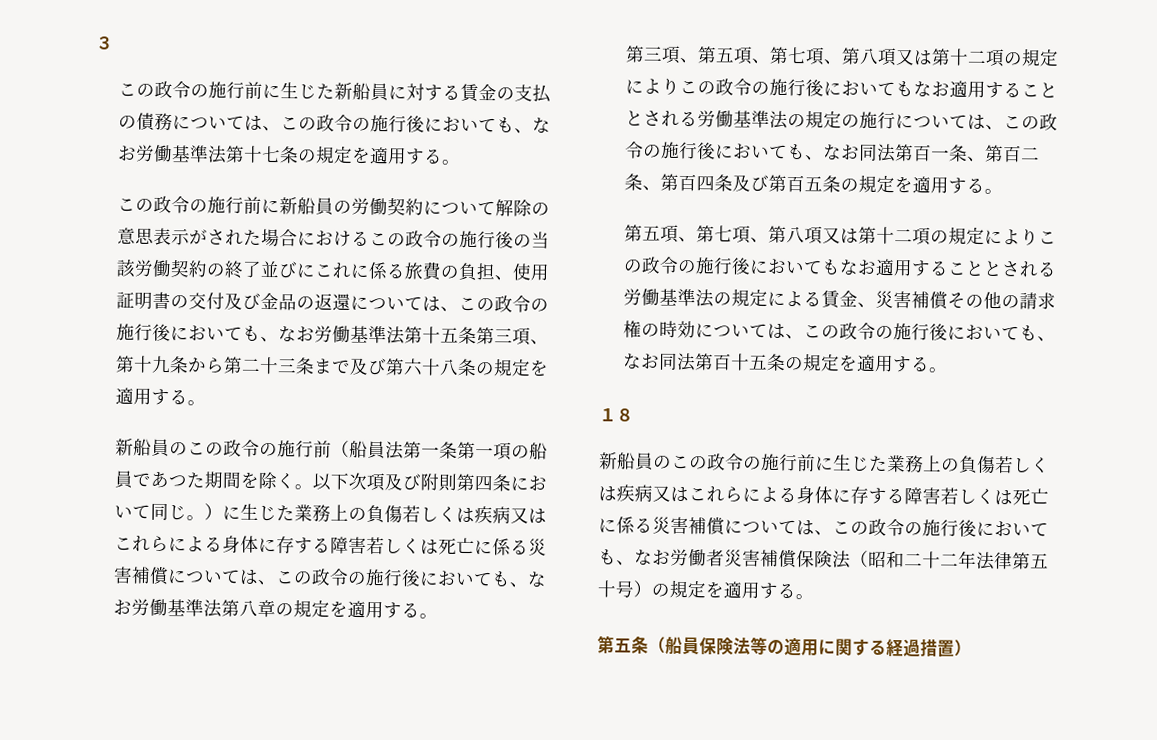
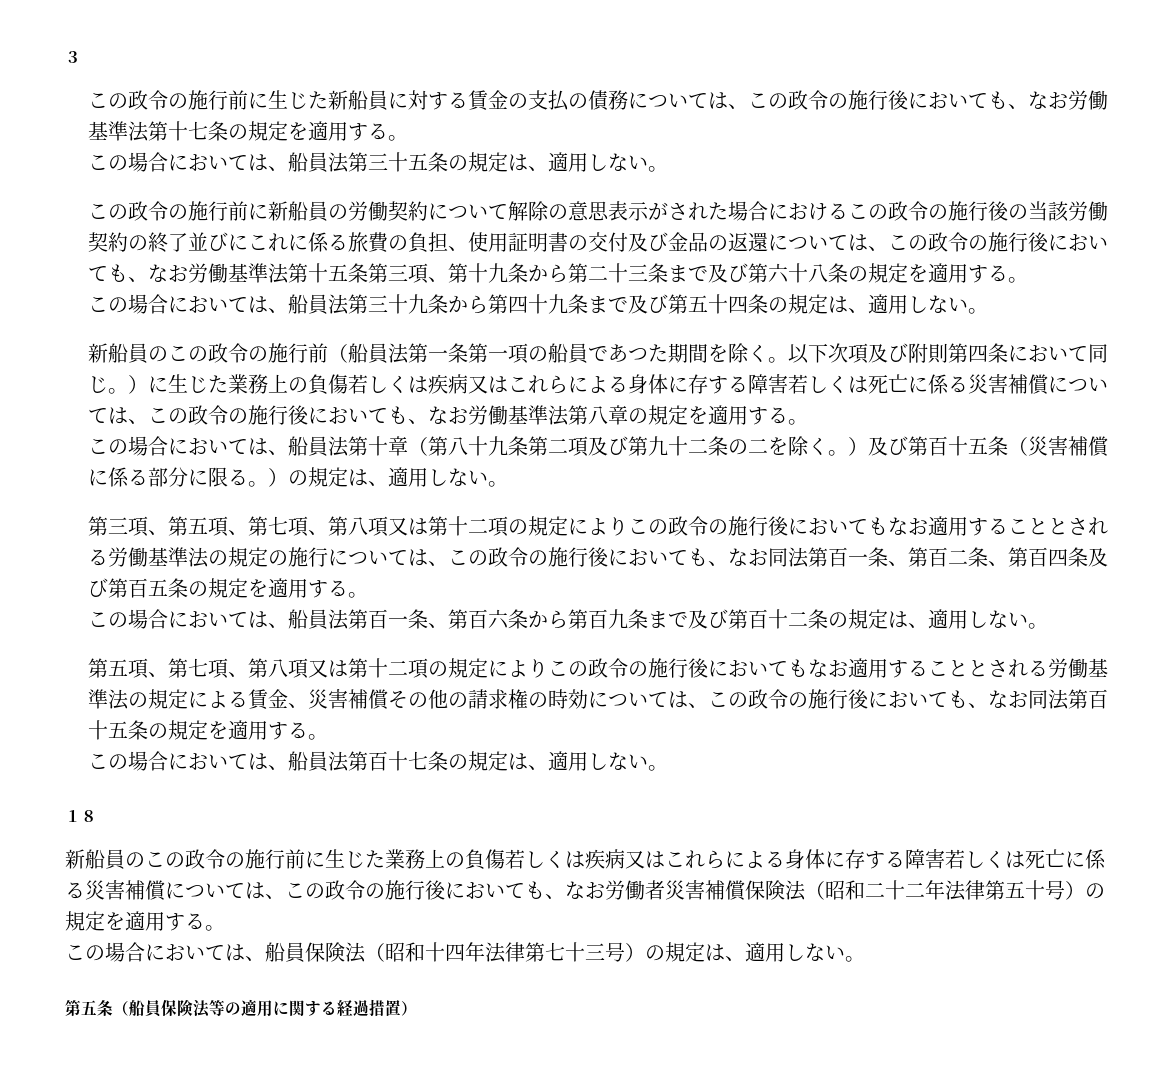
(461, 162) none -> [87,152,668,173] // この場合においては、船員法第三十五条の規定は、適用しない。
(206, 403) none -> [87,294,988,315] // この場合においては、船員法第三十九条から第四十九条まで及び第五十四条の規定は、適用しない。
(438, 616) none -> [87,436,1109,457] [87,467,508,487] // この場合においては、船員法第十章（第八十九条第二項及び第九十二条の二を除く。）及び第百十五条（災害補償に係る部分に限る。）の規定は、適用しない。
(1003, 191) none -> [87,609,1048,630] // この場合においては、船員法第百一条、第百六条から第百九条まで及び第百十二条の規定は、適用しない。
(948, 370) none -> [87,751,668,772] // この場合においては、船員法第百十七条の規定は、適用しない。
(814, 597) none -> [65,942,865,963] // この場合においては、船員保険法（昭和十四年法律第七十三号）の規定は、適用しない。

